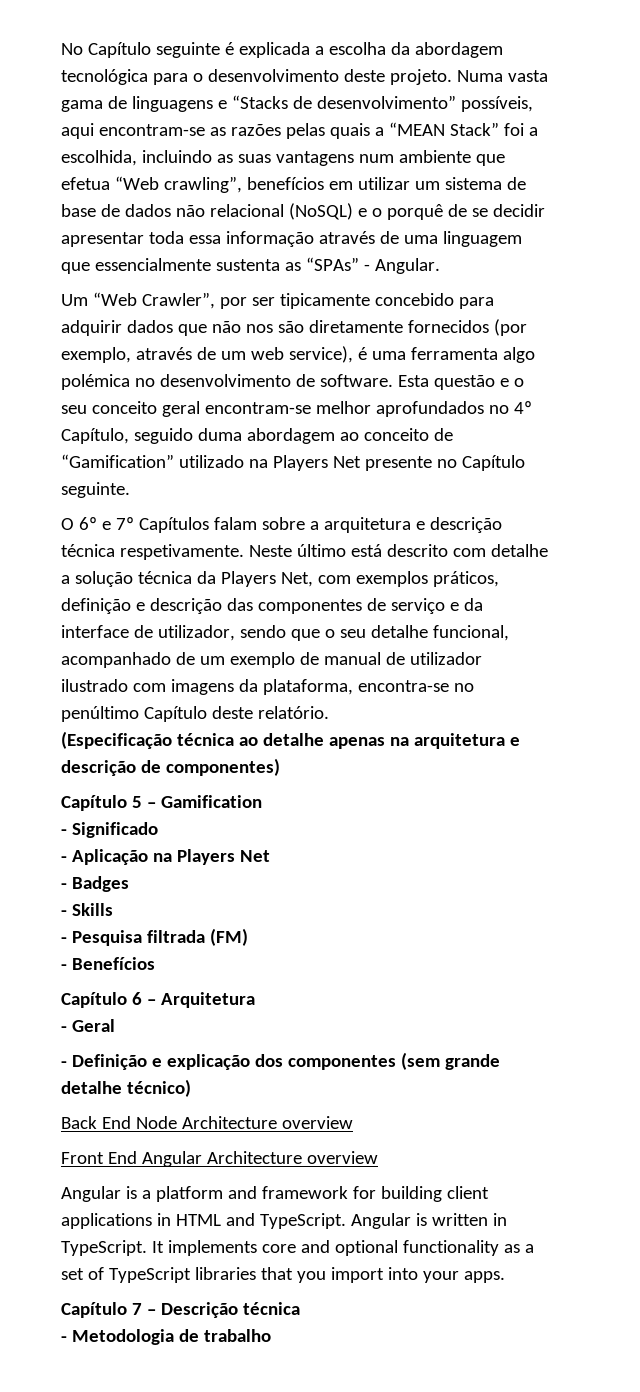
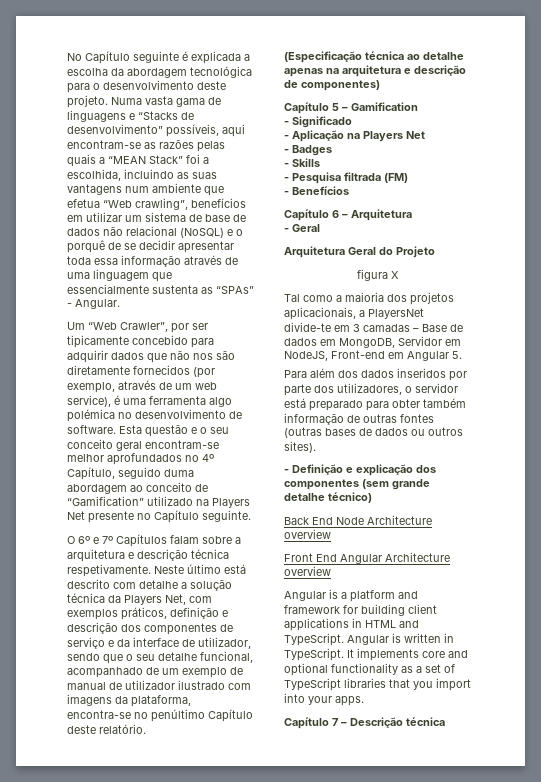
[226,598,253,611] das -> [121,624,141,632] dos
(115, 1025) none -> [284,246,435,258] [356,269,399,281] [284,292,454,305] [284,307,424,320] [284,322,463,332] [284,336,461,348] [284,350,462,361] [284,368,467,381] [284,383,458,396] [284,398,466,411] [284,413,434,425] [284,427,463,438] [284,441,316,453] // Arquitetura Geral do Projeto // figura X // Tal como a maioria dos projetos aplicacionais, a PlayersNet divide-te em 3 camadas – Base de dados em MongoDB, Servidor em NodeJS, Front-end em Angular 5. // Para além dos dados inseridos por parte dos utilizadores, o servidor está preparado para obter também informação de outras fontes (outras bases de dados ou outros sites).
[61,1329,271,1345] // - Metodologia de trabalho -> (445, 721) none

